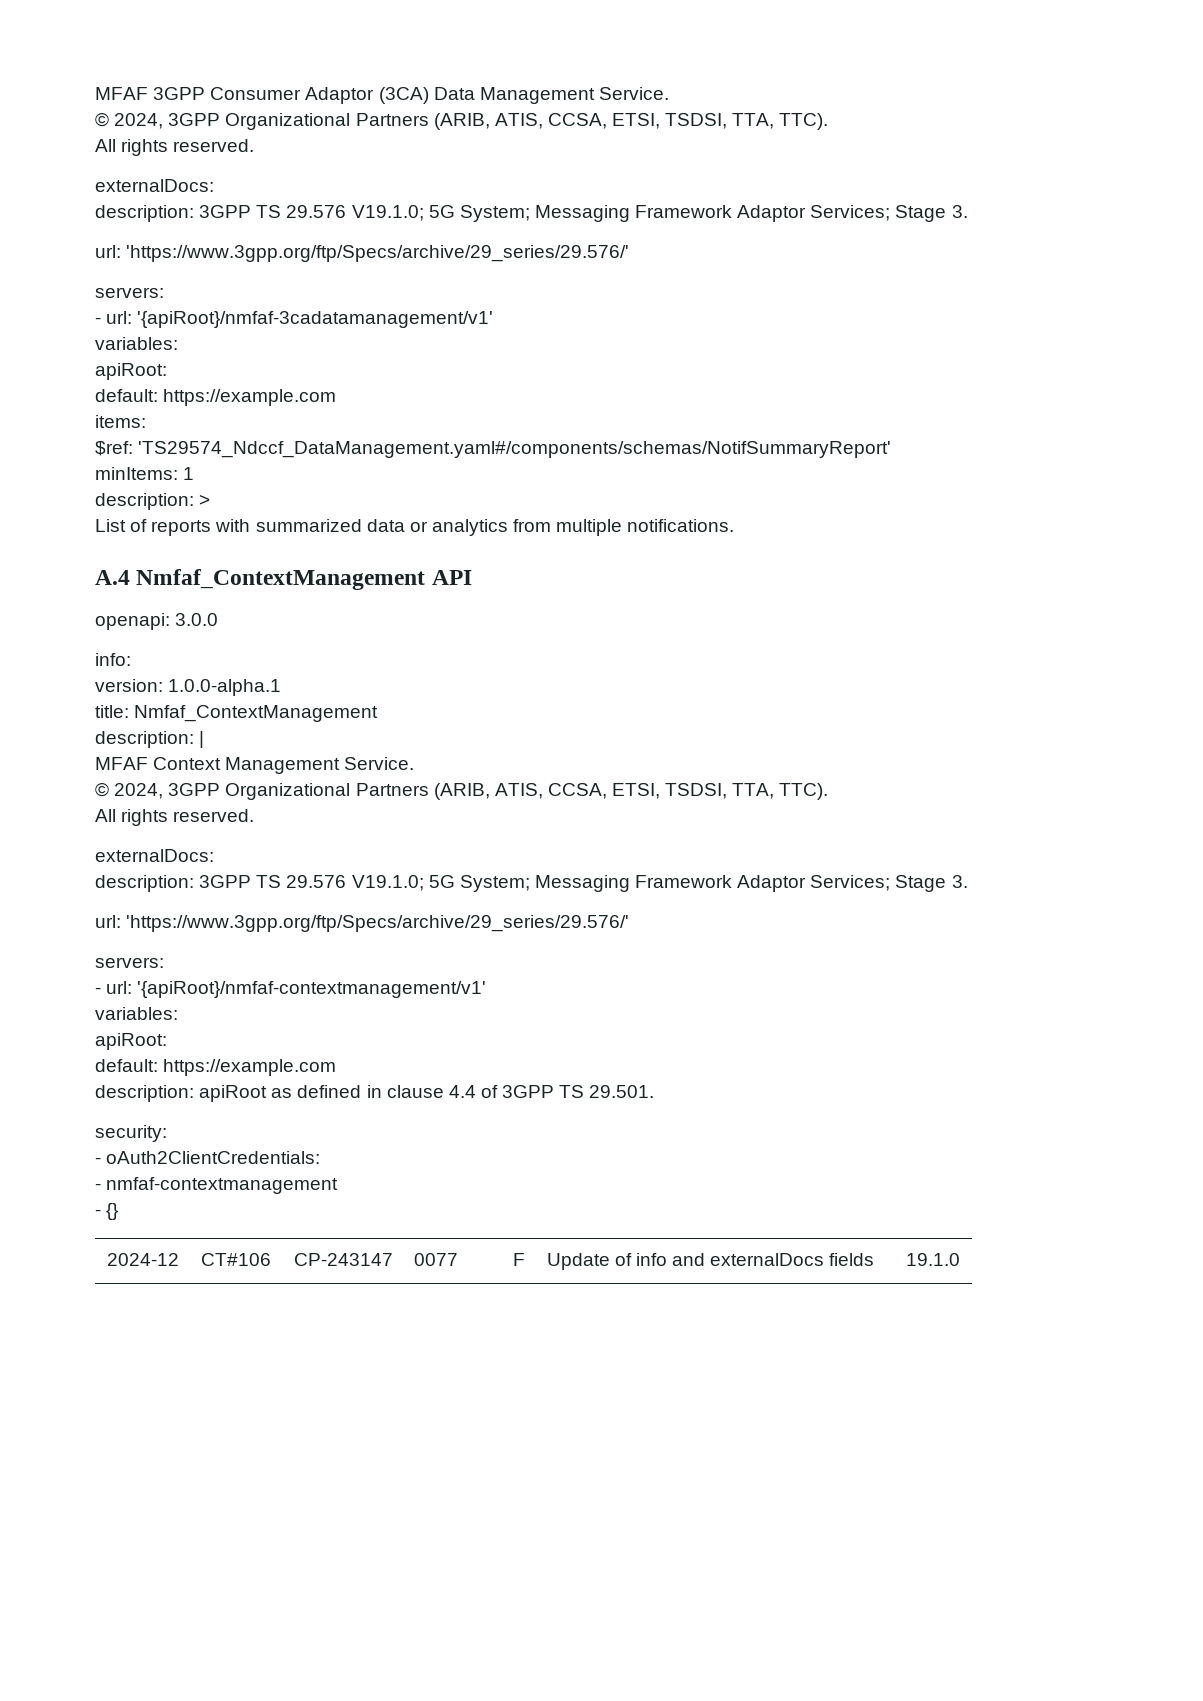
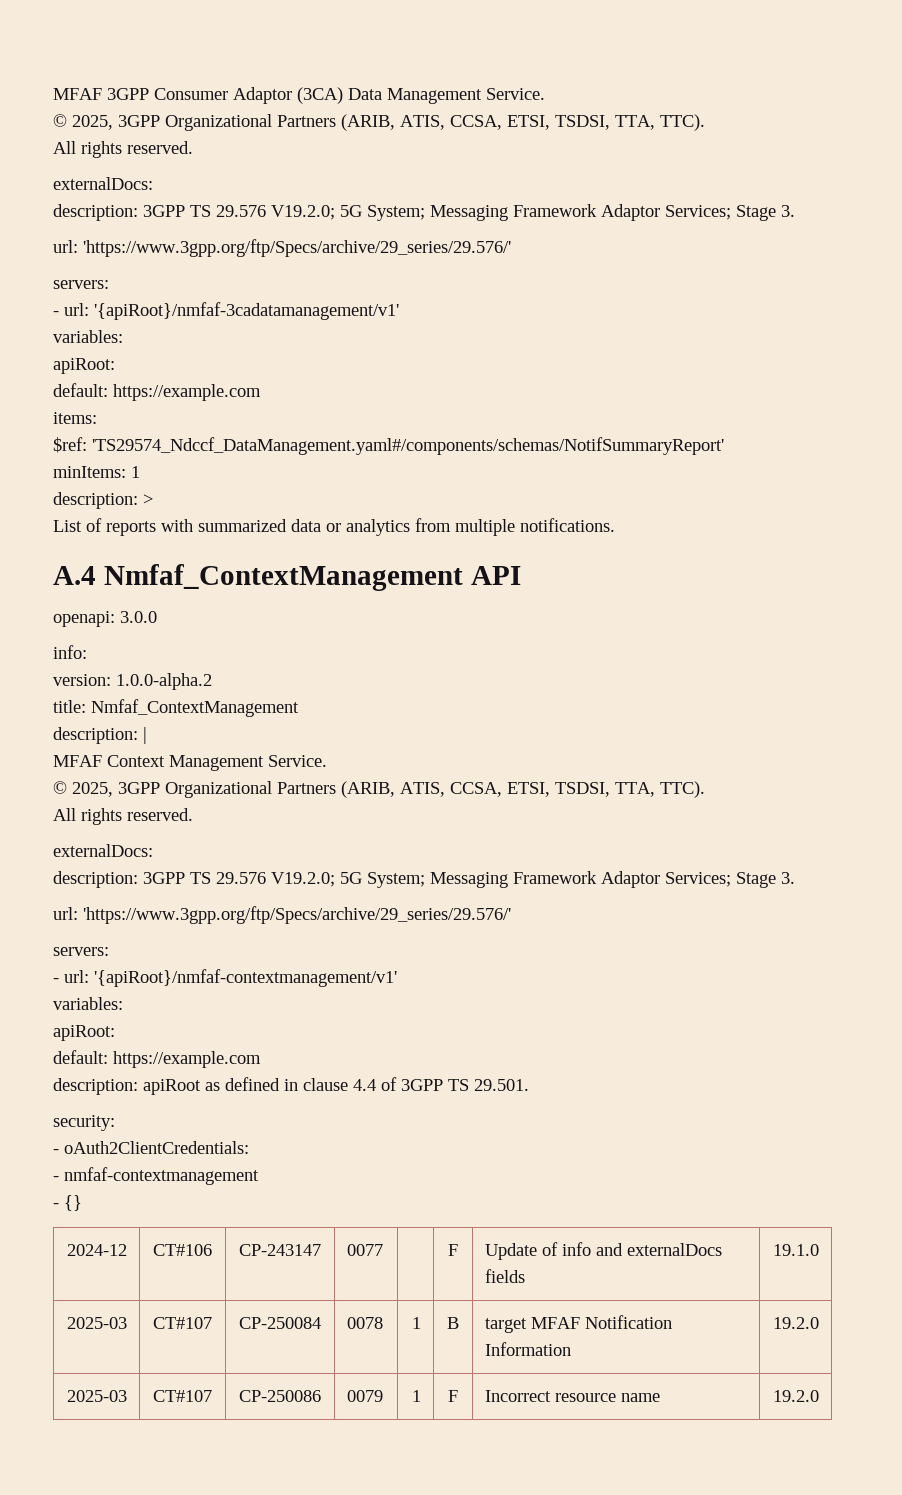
[114,113,164,129] 2024, -> [72,115,113,130] 2025,
[351,205,424,221] V19.1.0; -> [271,205,335,220] V19.2.0;
[168,679,282,696] 1.0.0-alpha.1 -> [116,673,212,690] 1.0.0-alpha.2
[114,783,164,799] 2024, -> [72,782,113,797] 2025,
[351,875,424,891] V19.1.0; -> [271,872,335,887] V19.2.0;
(960, 1259) none -> [66,1317,127,1329] [153,1317,212,1329] [238,1317,321,1329] [346,1317,383,1329] [412,1317,422,1329] [447,1317,459,1329] [484,1315,672,1333] [484,1342,571,1356] [772,1317,819,1329] [66,1390,127,1402] [153,1390,212,1402] [238,1390,321,1402] [346,1390,383,1402] [412,1390,422,1402] [448,1390,458,1402] [484,1390,660,1402] [772,1390,819,1402] // 2025-03 | CT#107 | CP-250084 | 0078 | 1 | B | target MFAF Notification Information | 19.2.0 // 2025-03 | CT#107 | CP-250086 | 0079 | 1 | F | Incorrect resource name | 19.2.0

